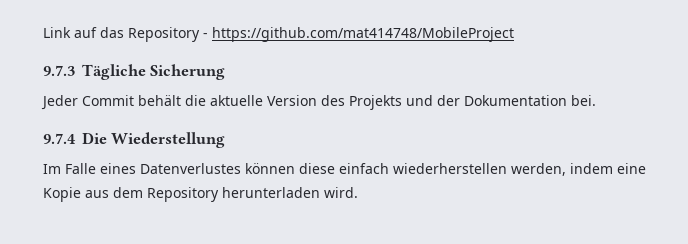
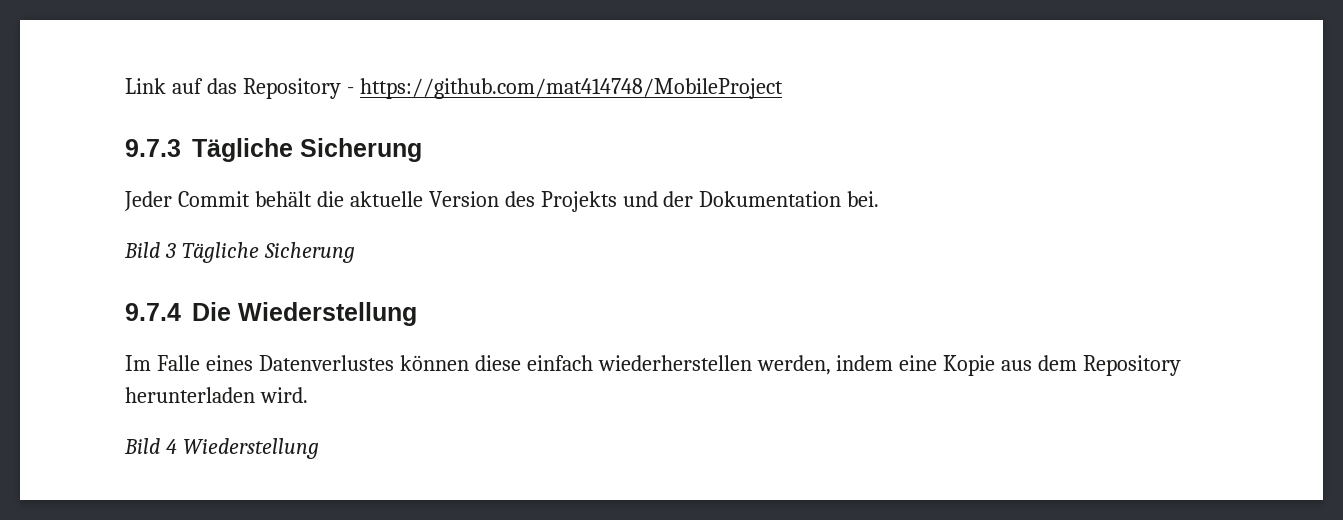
(596, 100) none -> [124,242,355,263] // Bild 3 Tägliche Sicherung
(358, 192) none -> [124,438,319,459] // Bild 4 Wiederstellung

